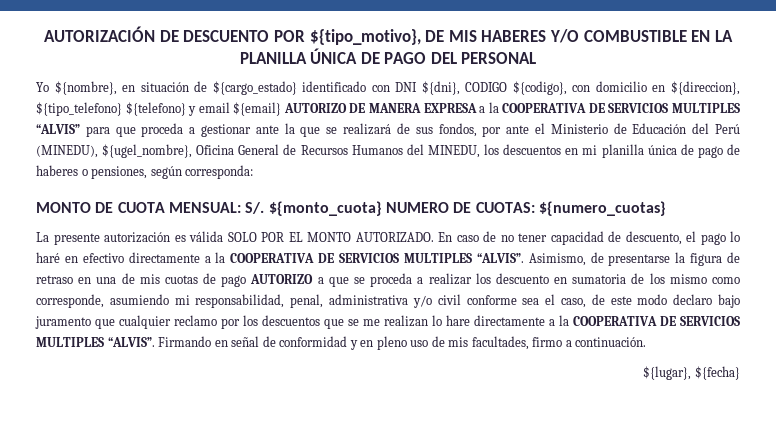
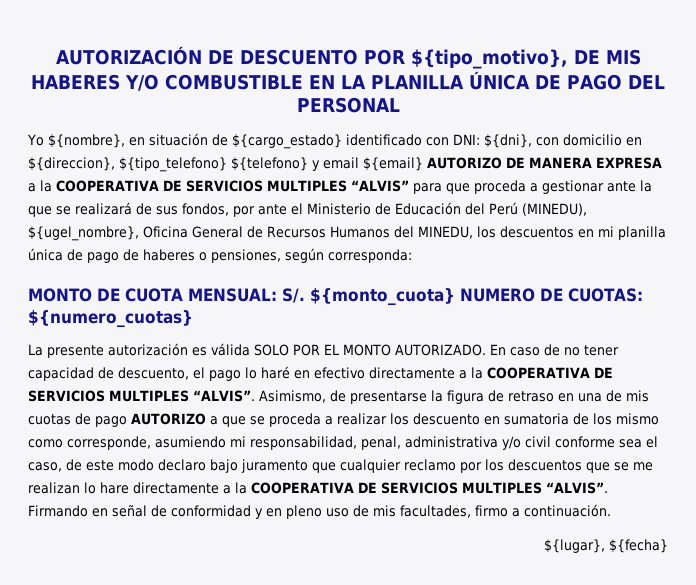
[395,81,567,95] DNI ${dni}, CODIGO ${codigo}, -> [452,134,532,148] DNI: ${dni},

